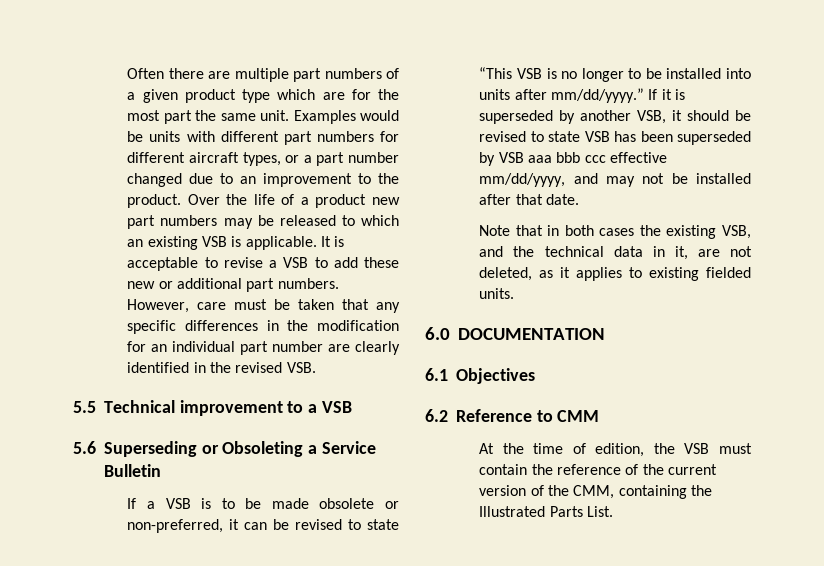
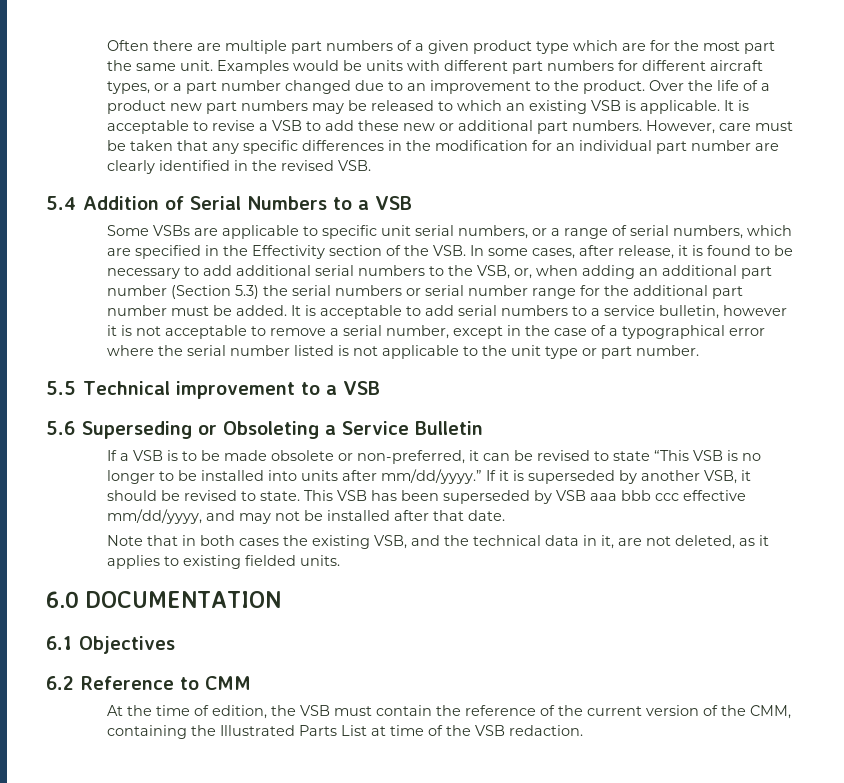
(316, 367) none -> [46,196,413,210] [106,225,792,239] [106,245,793,259] [106,265,772,279] [106,285,743,299] [106,305,787,319] [106,325,765,339] [106,345,699,359] // 5.4 Addition of Serial Numbers to a VSB // Some VSBs are applicable to specific unit serial numbers, or a range of serial numbers, which are specified in the Effectivity section of the VSB. In some cases, after release, it is found to be necessary to add additional serial numbers to the VSB, or, when adding an additional part number (Section 5.3) the serial numbers or serial number range for the additional part number must be added. It is acceptable to add serial numbers to a service bulletin, however it is not acceptable to remove a serial number, except in the case of a typographical error where the serial number listed is not applicable to the unit type or part number.
[548,131,581,142] state -> [259,490,333,501] state. This
[586,506,613,517] List. -> [340,725,583,736] List at time of the VSB redaction.

